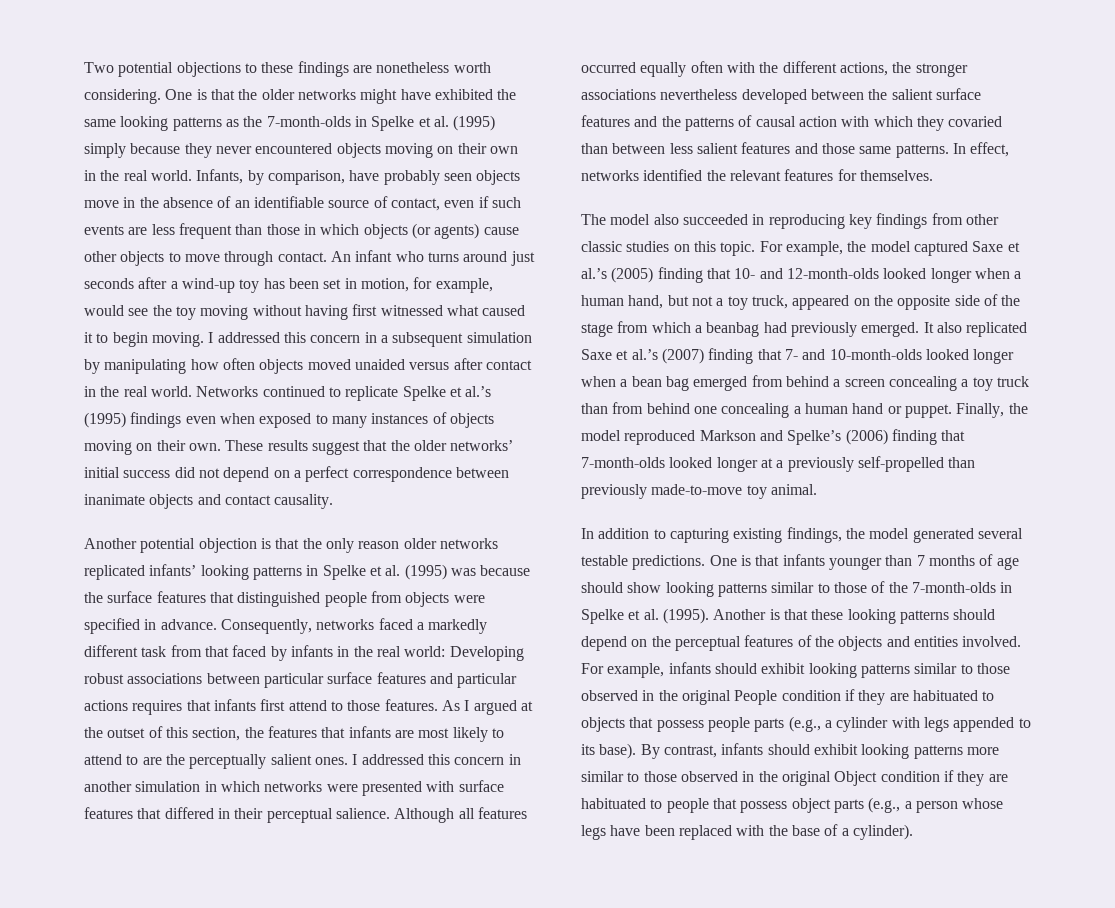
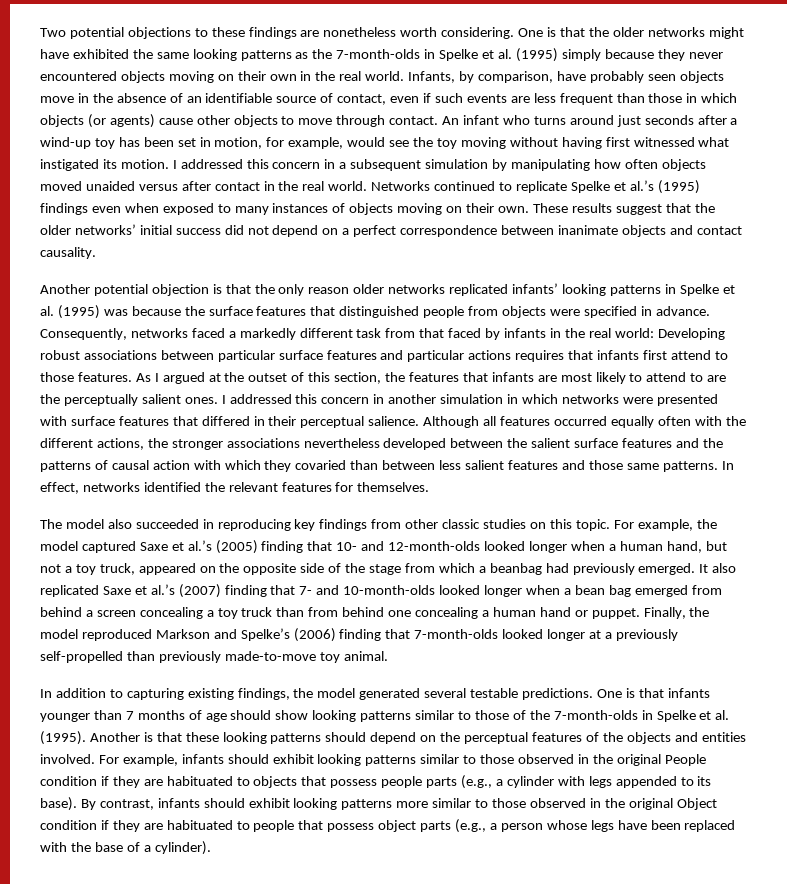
[482,305,526,316] [84,332,204,347] caused it to begin moving. -> [40,159,169,171] instigated its motion.

